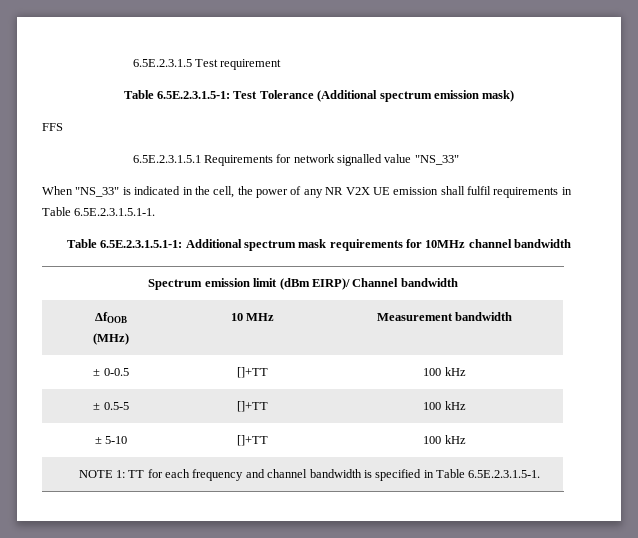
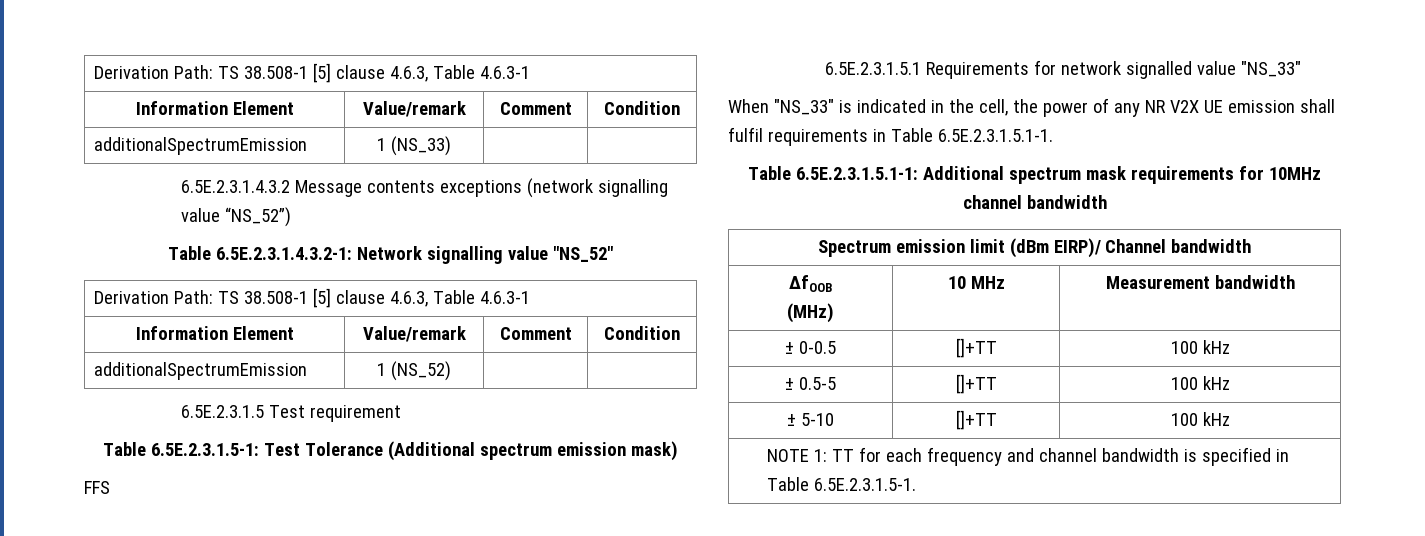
(132, 63) none -> [94,63,531,83] [135,101,294,115] [362,101,466,117] [499,102,572,115] [604,101,680,115] [94,137,308,155] [377,136,451,156] [180,178,668,198] [180,207,291,227] [168,246,613,264] [94,288,531,308] [135,326,294,340] [362,326,466,342] [499,327,572,340] [604,326,680,340] [94,362,308,380] [377,361,451,381] Derivation Path: TS 38.508-1 [5] clause 4.6.3, Table 4.6.3-1 // Information Element | Value/remark | Comment | Condition // additionalSpectrumEmission | 1 (NS_33) | | // 6.5E.2.3.1.4.3.2 Message contents exceptions (network signalling value “NS_52”) // Table 6.5E.2.3.1.4.3.2-1: Network signalling value "NS_52" // Derivation Path: TS 38.508-1 [5] clause 4.6.3, Table 4.6.3-1 // Information Element | Value/remark | Comment | Condition // additionalSpectrumEmission | 1 (NS_52) | | //

